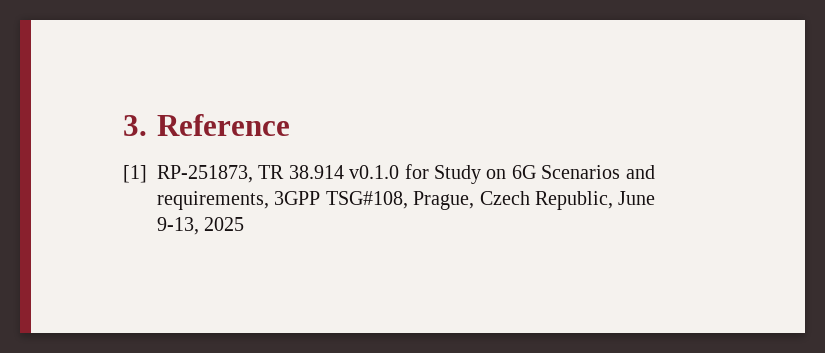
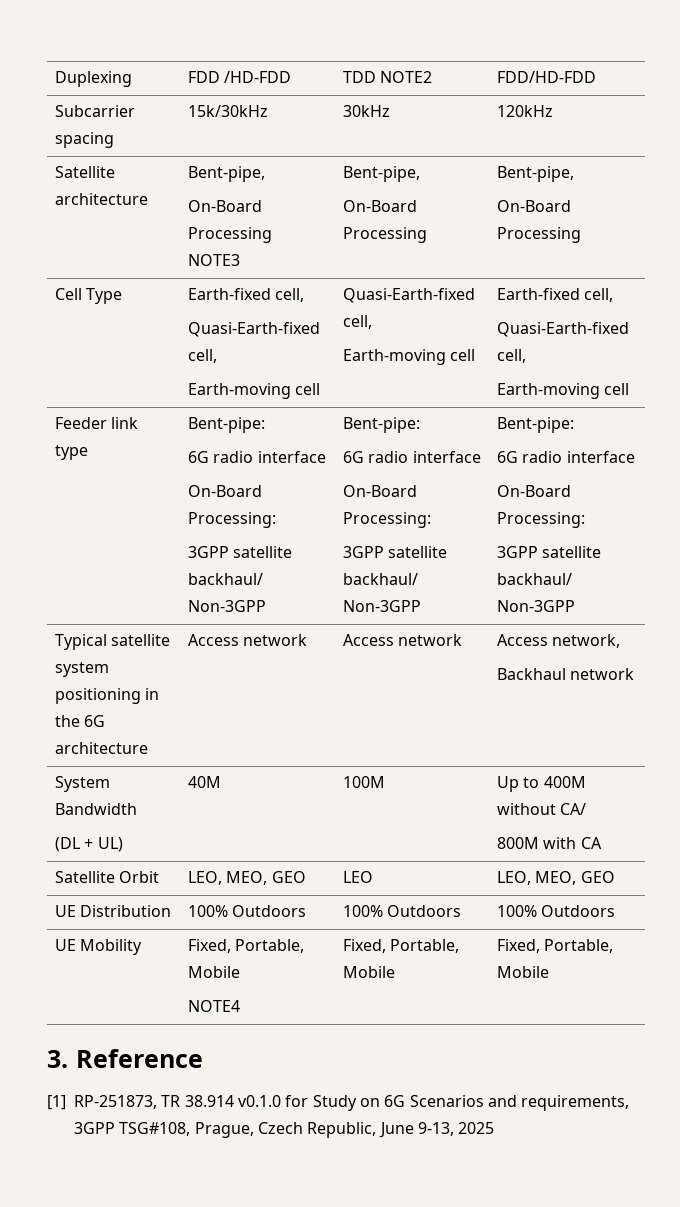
(123, 125) none -> [54,71,132,87] [187,71,292,83] [342,71,433,83] [496,71,596,83] [54,105,135,117] [54,132,114,148] [187,105,268,117] [342,105,390,117] [496,105,553,117] [54,166,115,178] [54,193,148,205] [187,166,265,182] [187,200,262,212] [187,227,272,243] [187,254,240,266] [342,166,420,182] [342,200,417,212] [342,227,427,243] [496,166,574,182] [496,200,571,212] [496,227,581,243] [54,288,123,304] [187,288,305,302] [187,322,320,337] [187,349,217,363] [187,383,321,399] [342,288,475,303] [342,315,372,329] [342,349,476,365] [496,288,614,302] [496,322,629,337] [496,349,526,363] [496,383,630,399] [54,417,139,429] [54,445,88,460] [187,417,265,433] [187,451,326,463] [187,485,262,497] [187,512,276,528] [187,546,293,558] [187,573,263,585] [187,600,266,612] [342,417,420,433] [342,451,481,463] [342,485,417,497] [342,512,431,528] [342,546,448,558] [342,573,418,585] [342,600,421,612] [496,417,574,433] [496,451,635,463] [496,485,571,497] [496,512,585,528] [496,546,602,558] [496,573,572,585] [496,600,575,612] [54,634,171,650] [54,662,109,677] [54,688,160,704] [54,715,106,727] [54,742,148,754] [187,634,308,646] [342,634,463,646] [496,634,621,648] [496,668,635,680] [54,776,110,792] [54,803,137,815] [54,837,123,852] [187,776,221,788] [342,776,385,788] [496,776,586,792] [496,803,587,815] [496,837,602,849] [54,871,160,883] [187,871,306,885] [342,871,373,883] [496,871,615,885] [54,905,172,917] [187,905,307,917] [342,905,462,917] [496,905,616,917] [54,939,143,955] [187,939,305,953] [187,966,240,978] [187,1000,240,1012] [342,939,460,953] [342,966,395,978] [496,939,614,953] [496,966,549,978] Duplexing | FDD /HD-FDD | TDD NOTE2 | FDD/HD-FDD // Subcarrier spacing | 15k/30kHz | 30kHz | 120kHz // Satellite architecture | Bent-pipe, // On-Board Processing NOTE3 | Bent-pipe, // On-Board Processing | Bent-pipe, // On-Board Processing // Cell Type | Earth-fixed cell, // Quasi-Earth-fixed cell, // Earth-moving cell | Quasi-Earth-fixed cell, // Earth-moving cell | Earth-fixed cell, // Quasi-Earth-fixed cell, // Earth-moving cell // Feeder link type | Bent-pipe: // 6G radio interface // On-Board Processing: // 3GPP satellite backhaul/ Non-3GPP | Bent-pipe: // 6G radio interface // On-Board Processing: // 3GPP satellite backhaul/ Non-3GPP | Bent-pipe: // 6G radio interface // On-Board Processing: // 3GPP satellite backhaul/ Non-3GPP // Typical satellite system positioning in the 6G architecture | Access network | Access network | Access network, // Backhaul network // System Bandwidth // (DL + UL) | 40M | 100M | Up to 400M without CA/ // 800M with CA // Satellite Orbit | LEO, MEO, GEO | LEO | LEO, MEO, GEO // UE Distribution | 100% Outdoors | 100% Outdoors | 100% Outdoors // UE Mobility | Fixed, Portable, Mobile // NOTE4 | Fixed, Portable, Mobile | Fixed, Portable, Mobile //

